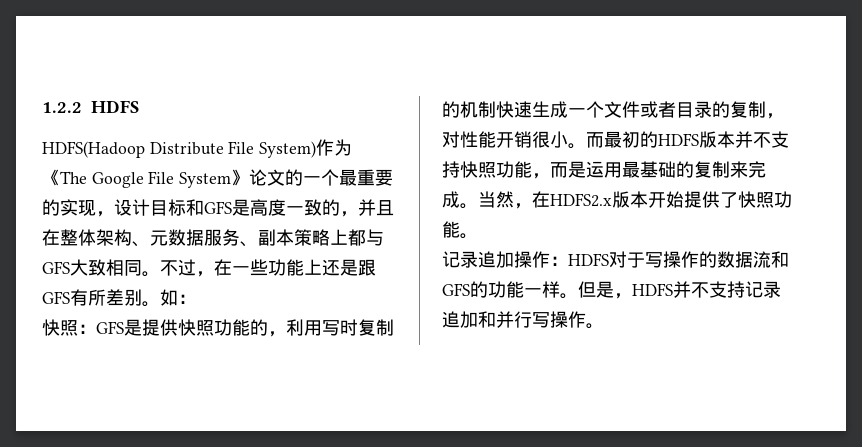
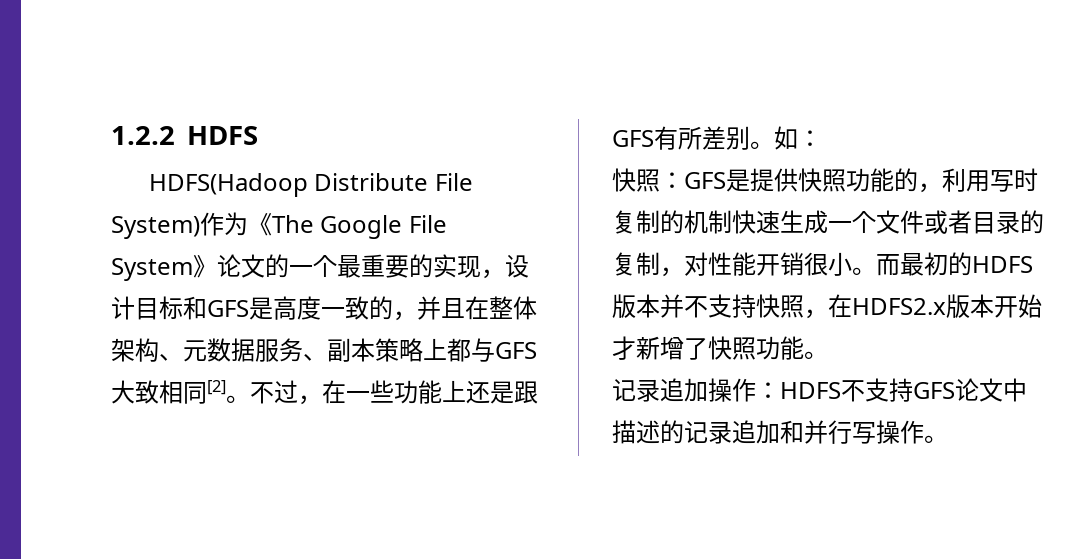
(142, 268) none -> [207,380,226,395] [2]
[496,161,766,179] [442,191,514,209] 功能，而是运用最基础的复制来完成。当然 -> (804, 306) none
[684,191,720,208] 提供 -> [612,336,684,360] 才新增
[609,251,789,268] [442,281,745,299] 对于写操作的数据流和GFS的功能一样。但是，HDFS并不支持 -> [841,378,1027,402] [612,420,684,444] 不支持GFS论文中描述的

